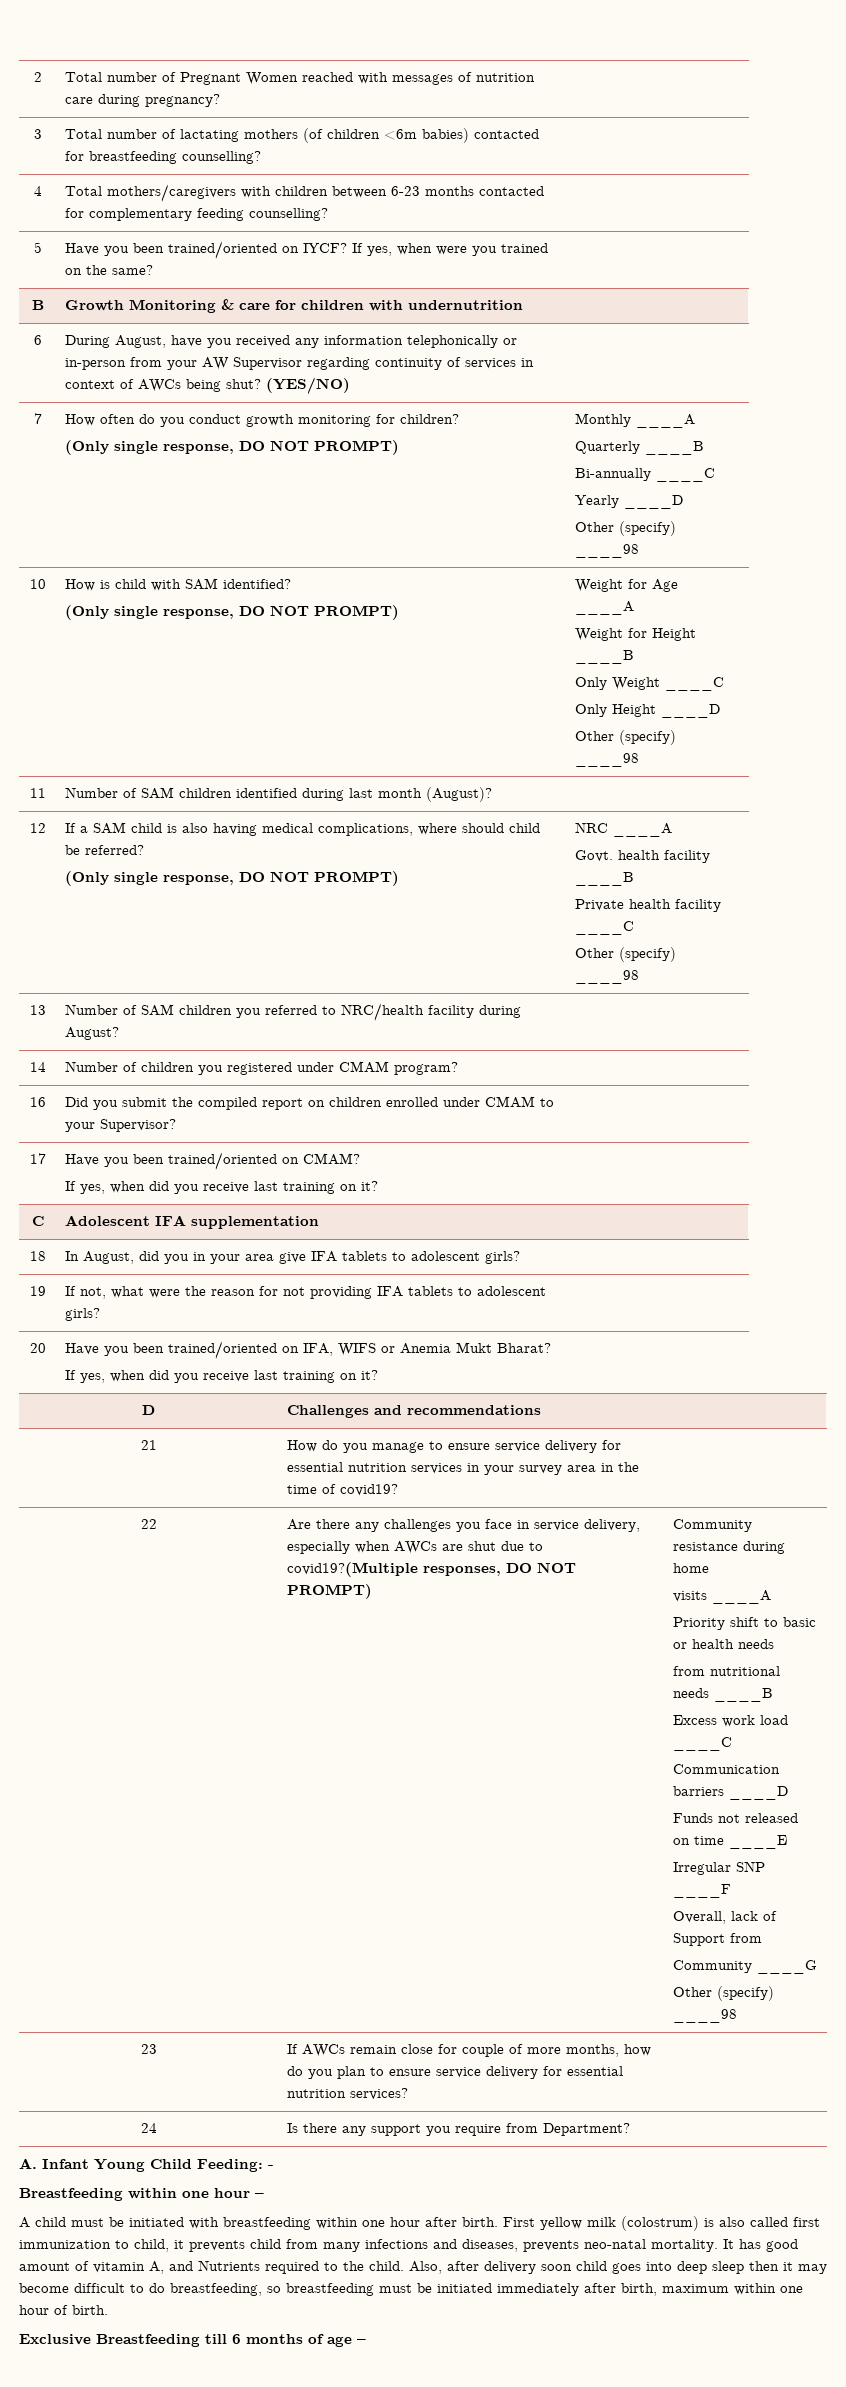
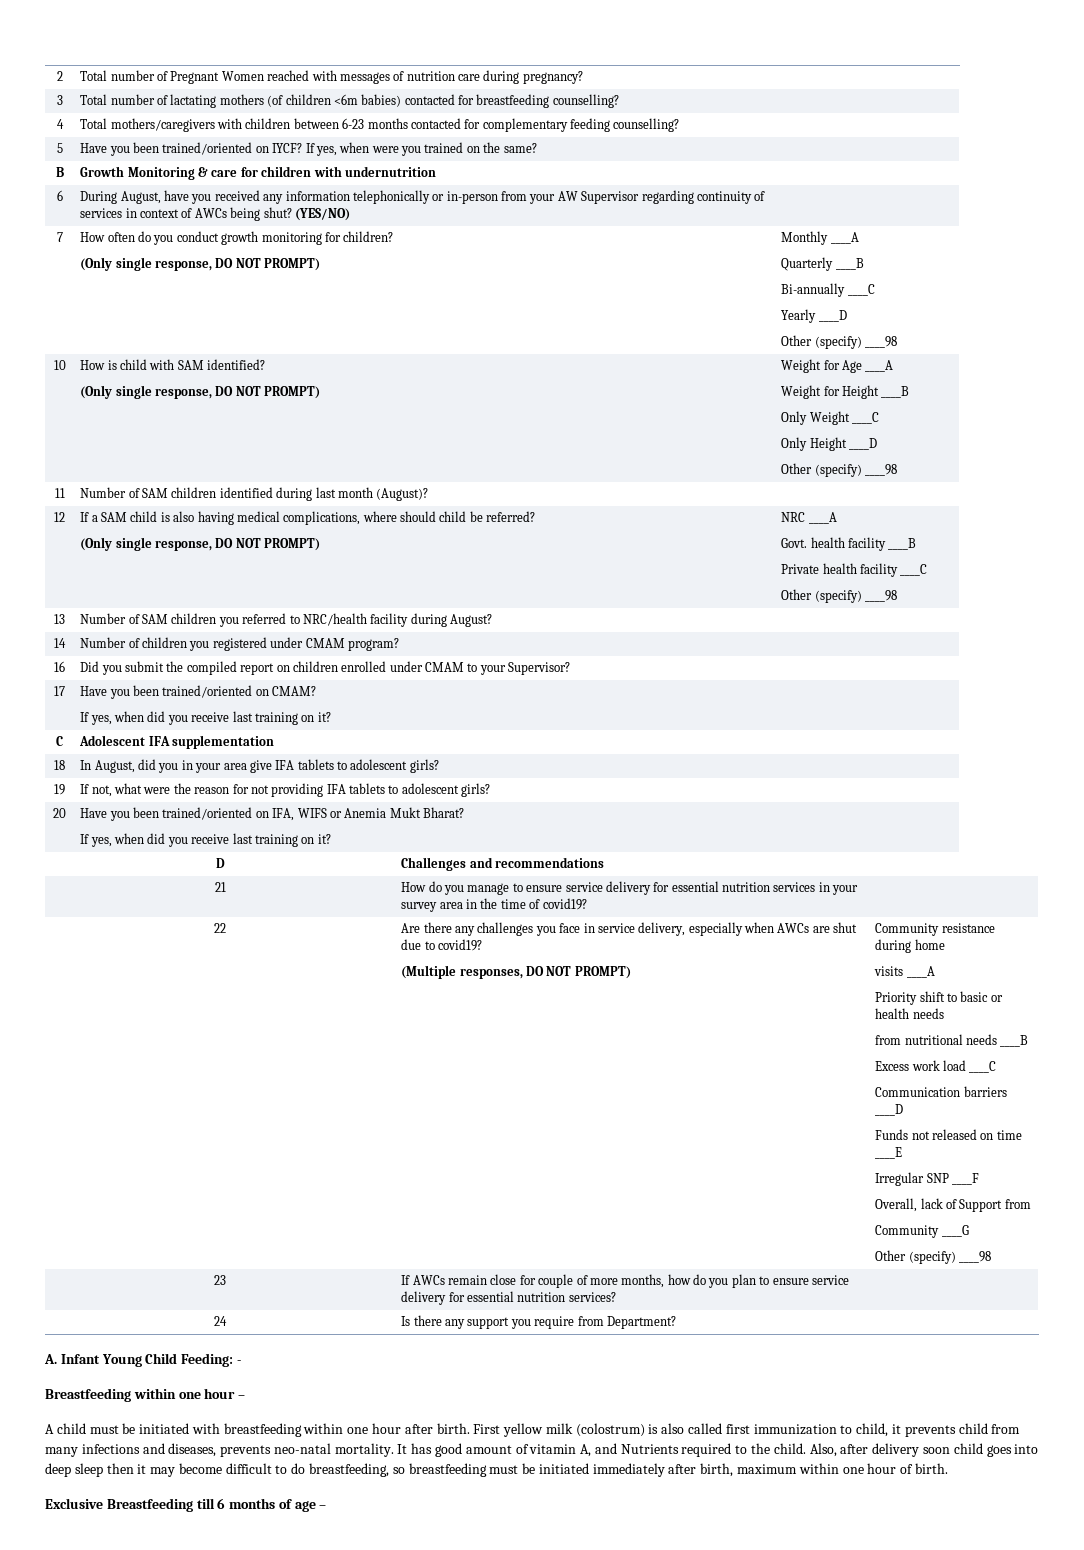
[286,1562,418,1577] covid19?(Multiple -> [438,939,483,951] [401,965,457,979] covid19? // (Multiple

